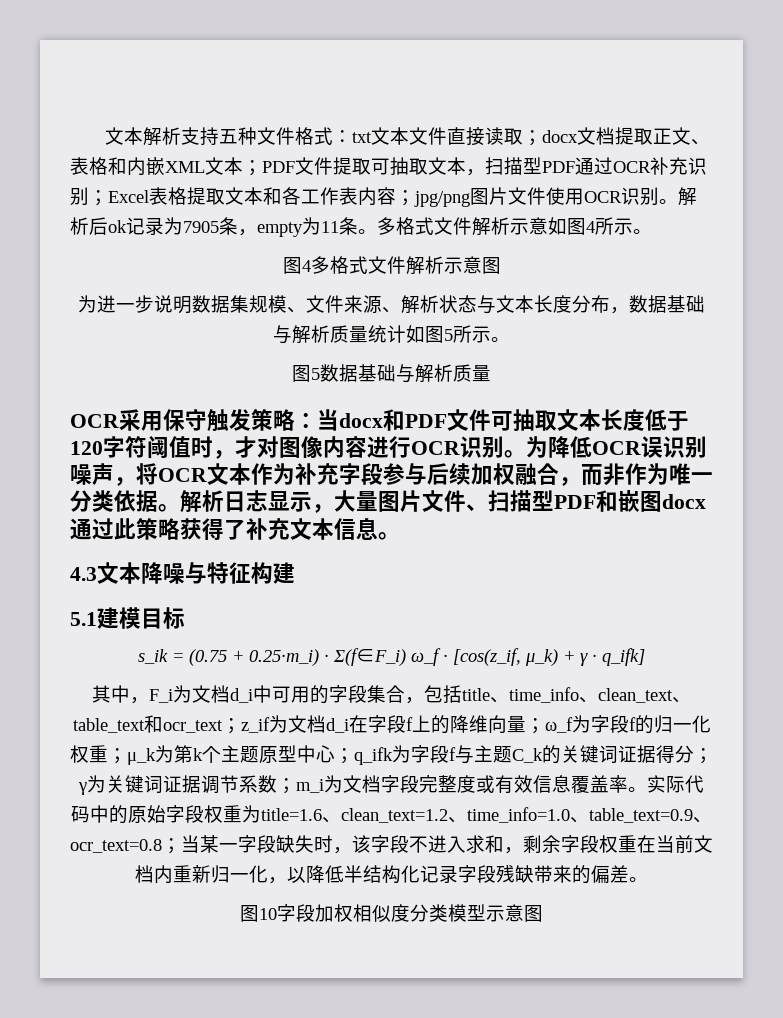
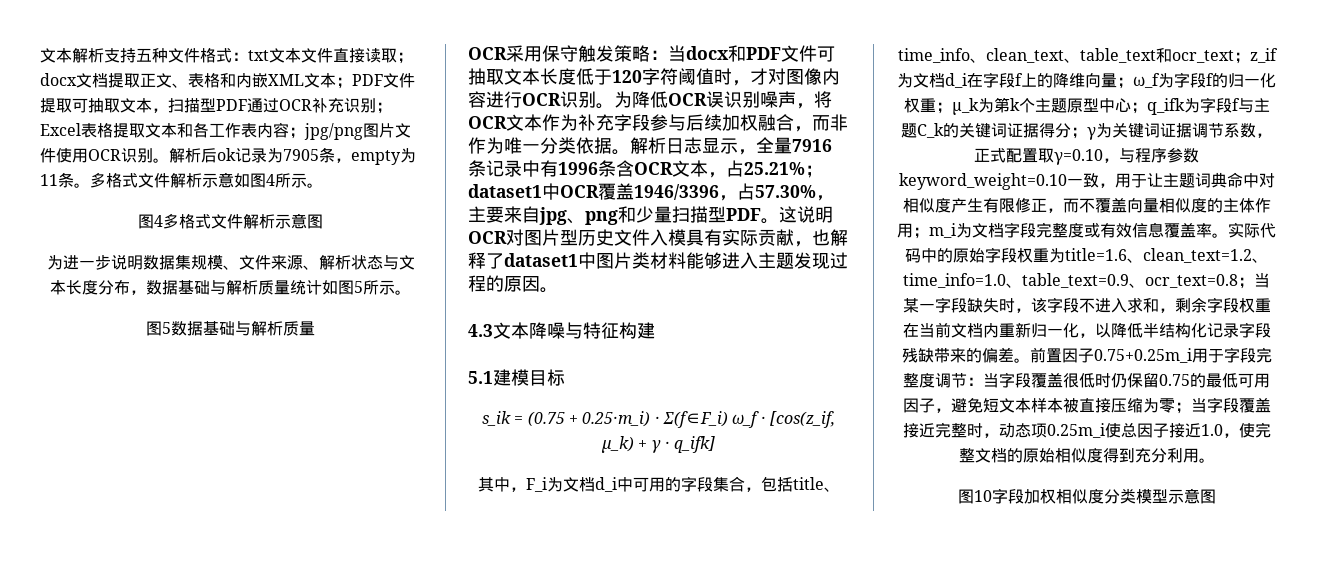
[334,490,706,512] [70,517,378,540] 大量图片文件、扫描型PDF和嵌图docx通过此策略获得了补充文本信息 -> [756,137,832,154] [468,160,823,178] [468,183,834,201] [468,206,833,225] [468,229,848,247] [468,252,848,269] [468,275,540,292] 全量7916条记录中有1996条含OCR文本，占25.21%；dataset1中OCR覆盖1946/3396，占57.30%，主要来自jpg、png和少量扫描型PDF。这说明OCR对图片型历史文件入模具有实际贡献，也解释了dataset1中图片类材料能够进入主题发现过程的原因
(277, 784) none -> [1256,133,1272,138] [974,148,1199,165] [898,172,1275,190] [902,197,1271,213] [897,223,913,238] ，正式配置取γ=0.10，与程序参数keyword_weight=0.10一致，用于让主题词典命中对相似度产生有限修正，而不覆盖向量相似度的主体作用
(648, 879) none -> [1029,347,1272,363] [903,372,1270,388] [902,397,1271,414] [902,422,1271,438] [958,448,1215,463] 前置因子0.75+0.25m_i用于字段完整度调节：当字段覆盖很低时仍保留0.75的最低可用因子，避免短文本样本被直接压缩为零；当字段覆盖接近完整时，动态项0.25m_i使总因子接近1.0，使完整文档的原始相似度得到充分利用。

